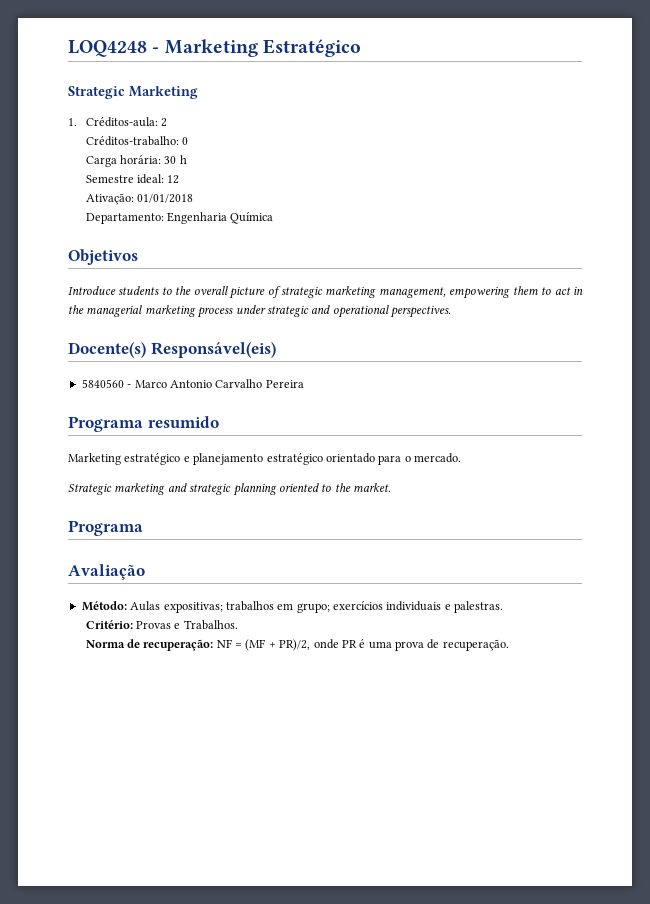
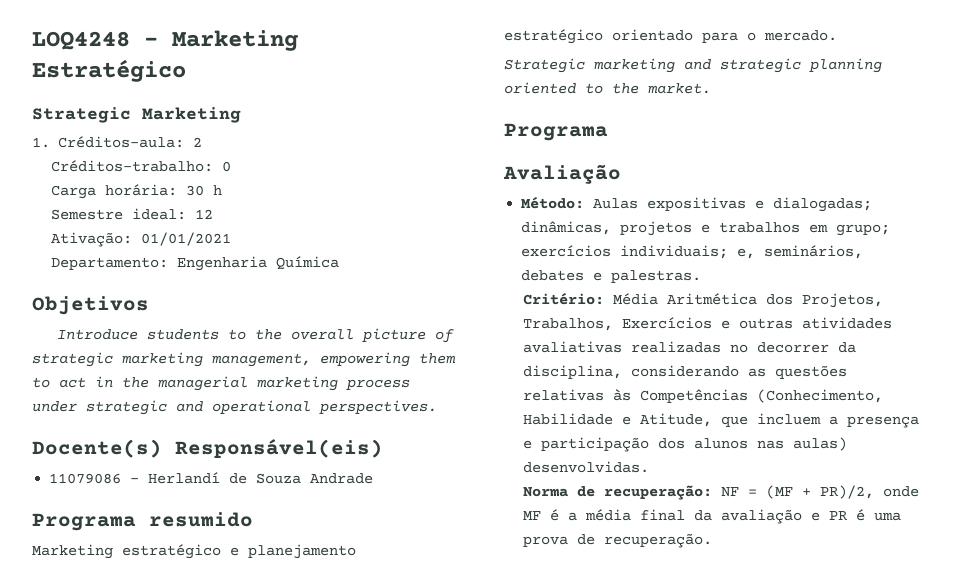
[136,194,193,203] 01/01/2018 -> [140,232,231,246] 01/01/2021
[81,379,304,388] 5840560 - Marco Antonio Carvalho Pereira -> [49,472,374,484] 11079086 - Herlandí de Souza Andrade
[163,601,504,613] [85,620,238,630] expositivas; trabalhos em grupo; exercícios individuais e palestras. // Critério: Provas e Trabalhos. -> [647,197,873,212] [521,221,891,236] [521,245,864,259] [521,270,702,283] [522,292,883,308] [522,317,892,331] [522,341,856,353] [522,365,847,379] [522,389,883,403] [522,413,919,428] [522,437,847,452] [522,461,649,473] expositivas e dialogadas; dinâmicas, projetos e trabalhos em grupo; exercícios individuais; e, seminários, debates e palestras. // Critério: Média Aritmética dos Projetos, Trabalhos, Exercícios e outras atividades avaliativas realizadas no decorrer da disciplina, considerando as questões relativas às Competências (Conhecimento, Habilidade e Atitude, que incluem a presença e participação dos alunos nas aulas) desenvolvidas.
(339, 644) none -> [522,509,820,524] MF é a média final da avaliação e

